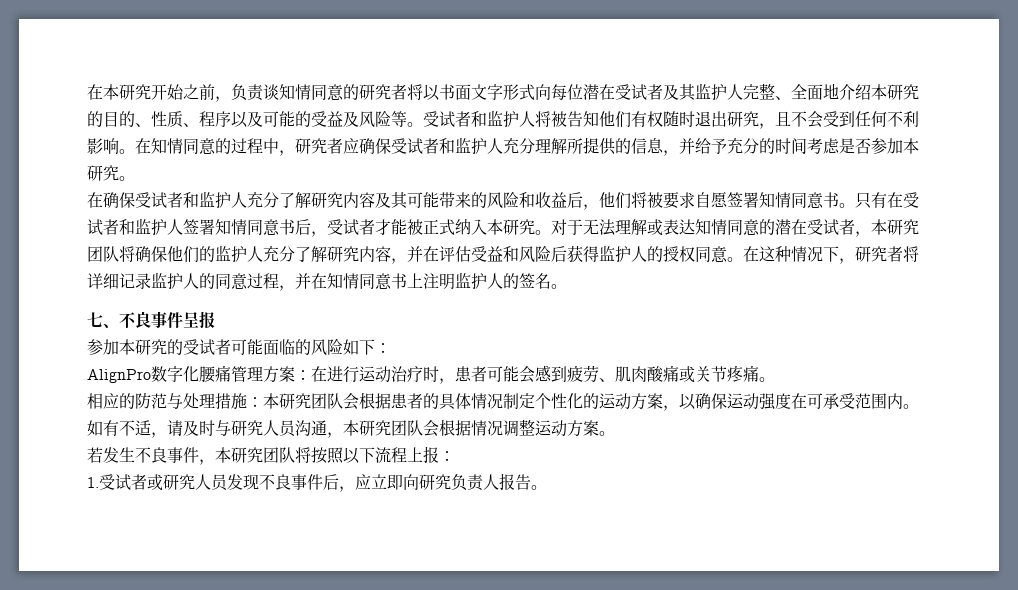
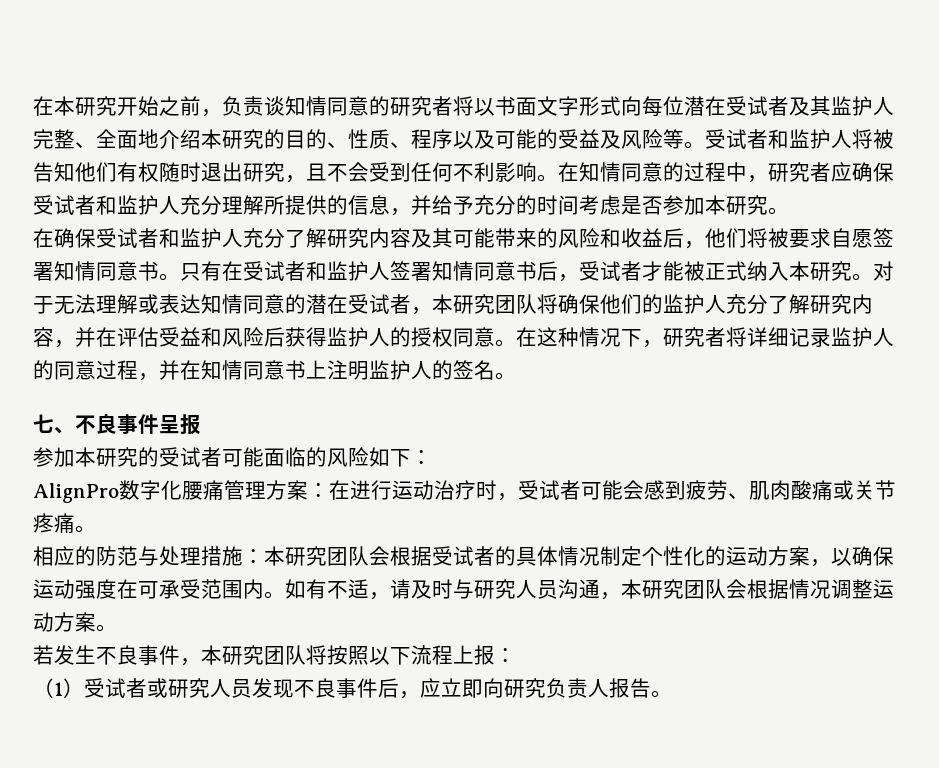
[455,366,472,382] 患 -> [518,480,560,500] 受试
[391,393,408,409] 患 -> [432,546,474,566] 受试
[87,477,99,488] 1. -> [33,678,84,698] （1）

